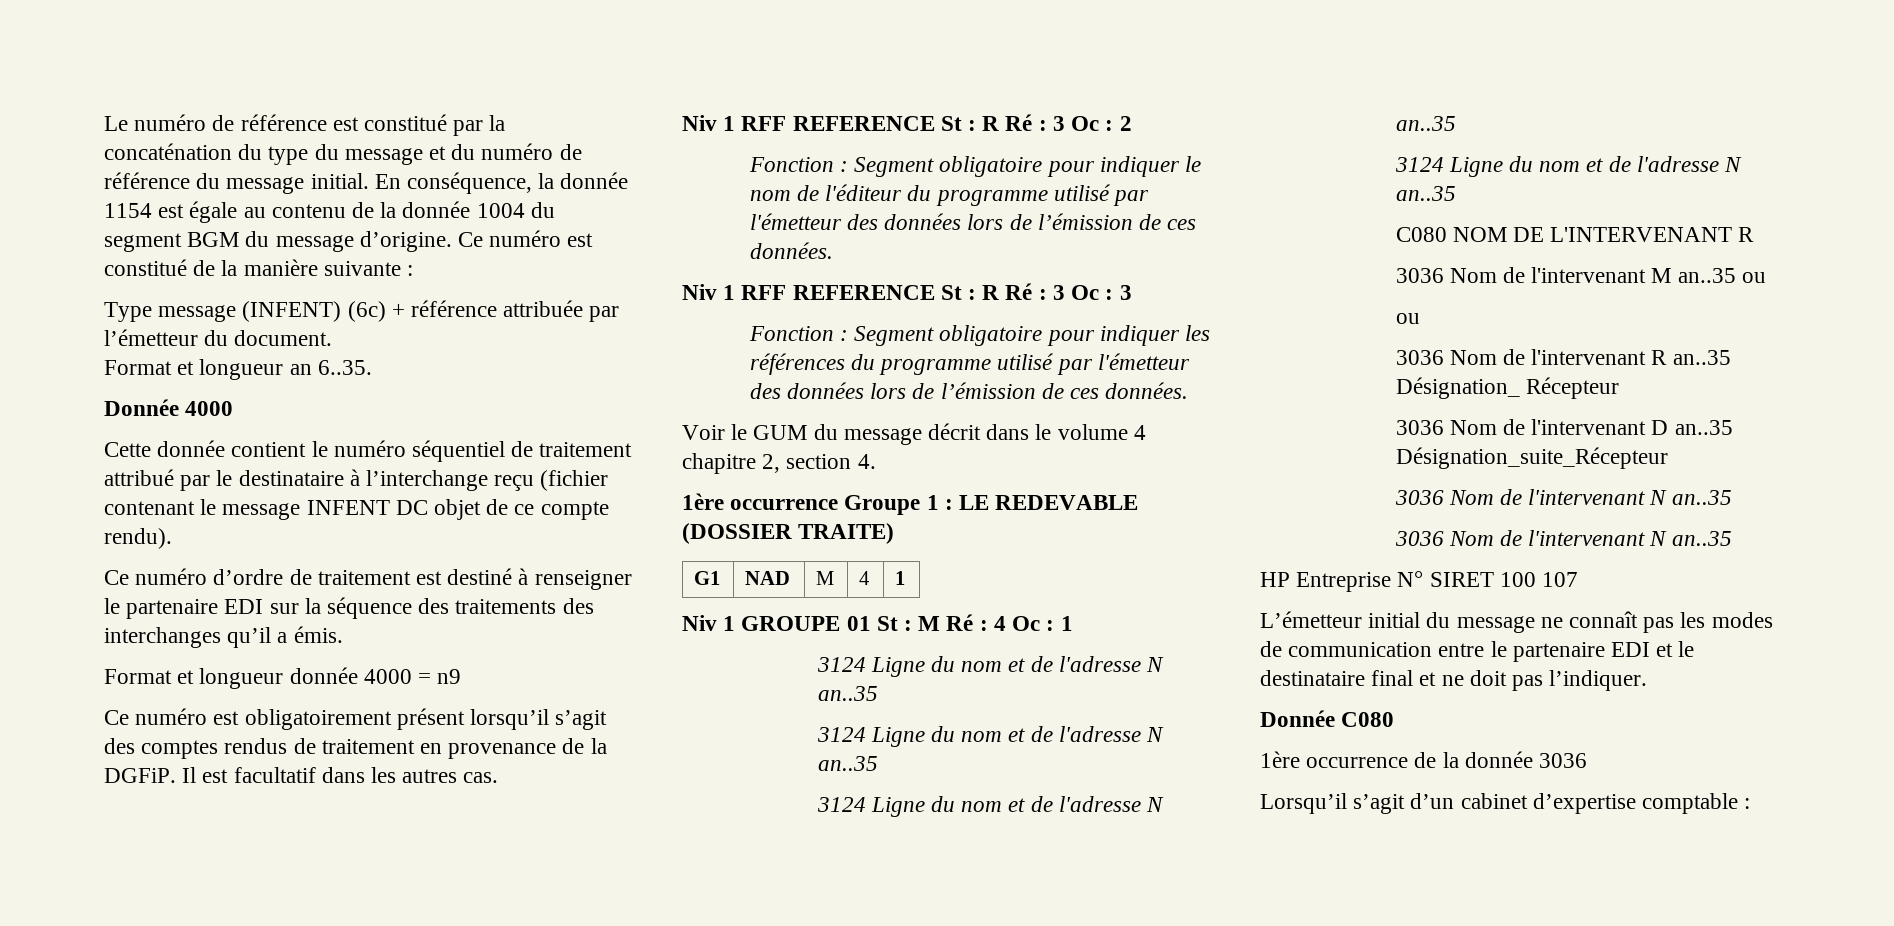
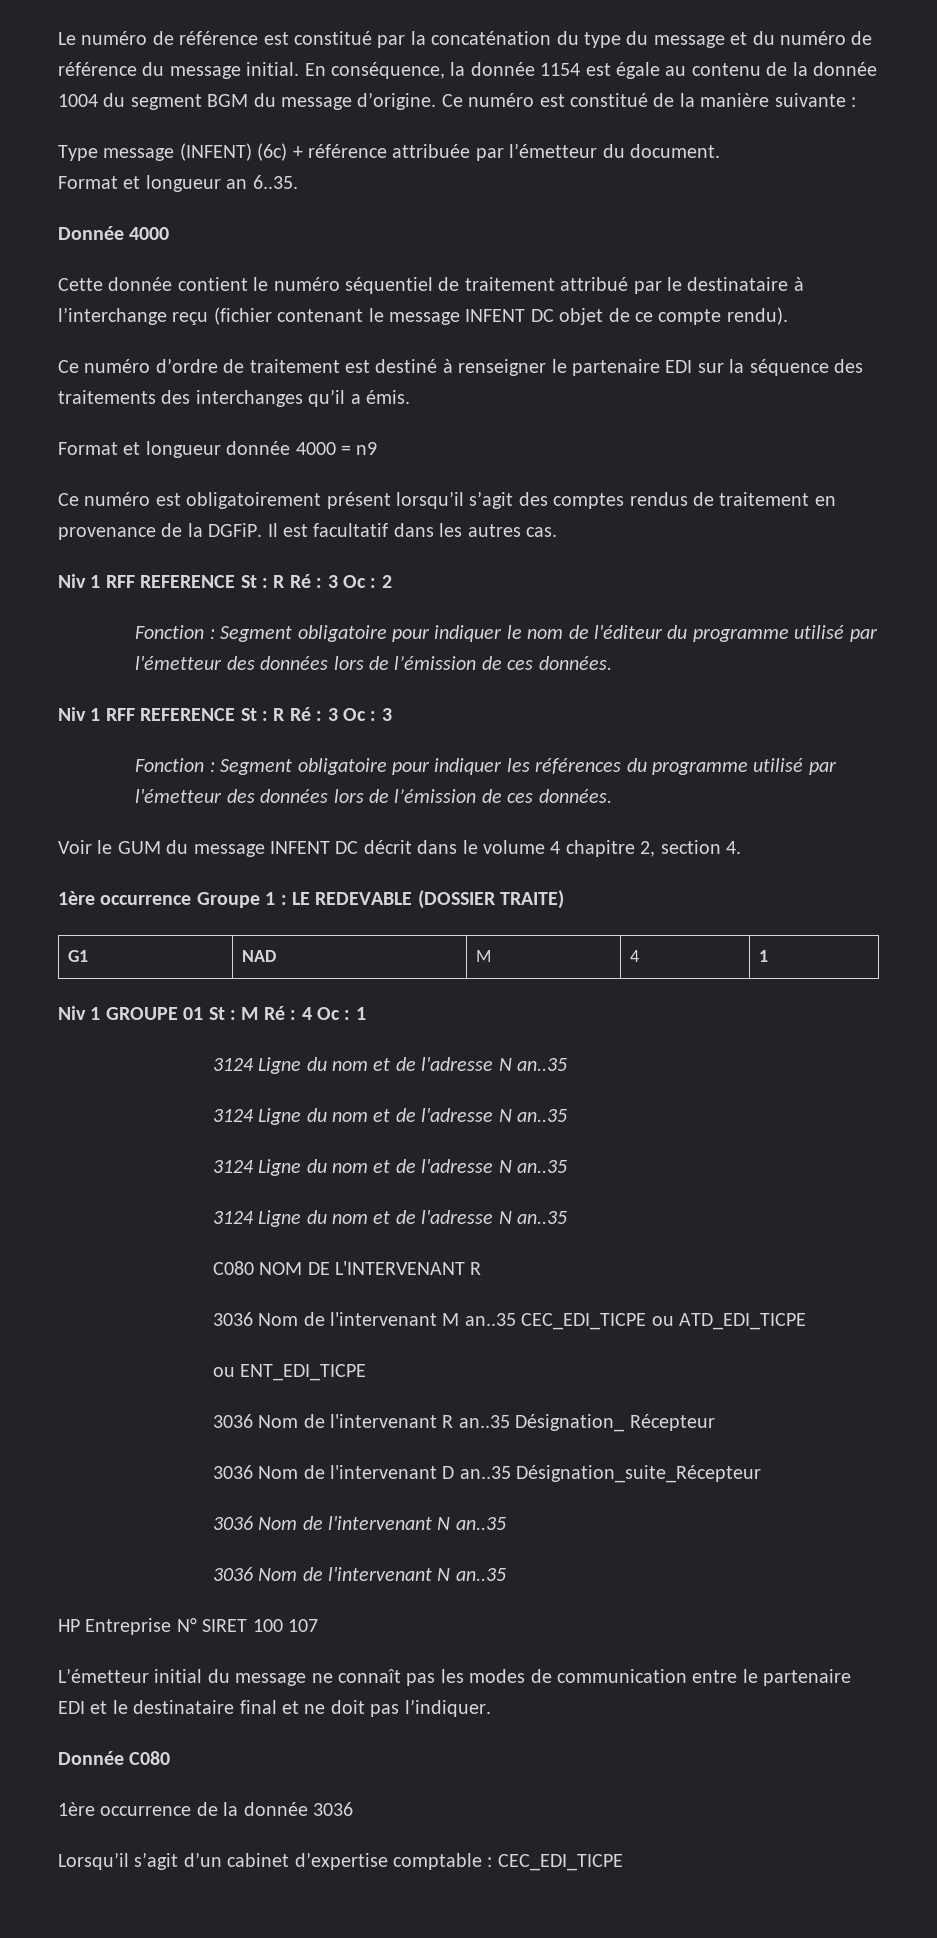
(922, 436) none -> [270,841,359,854] INFENT DC
[1741,272,1766,283] [1395,313,1420,324] ou // ou -> [521,1313,807,1330] [212,1364,367,1381] CEC_EDI_TICPE ou ATD_EDI_TICPE // ou ENT_EDI_TICPE
(1751, 803) none -> [497,1854,623,1871] CEC_EDI_TICPE

